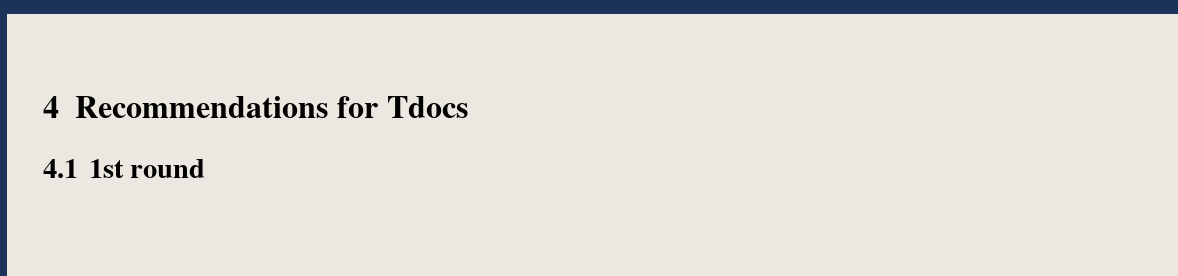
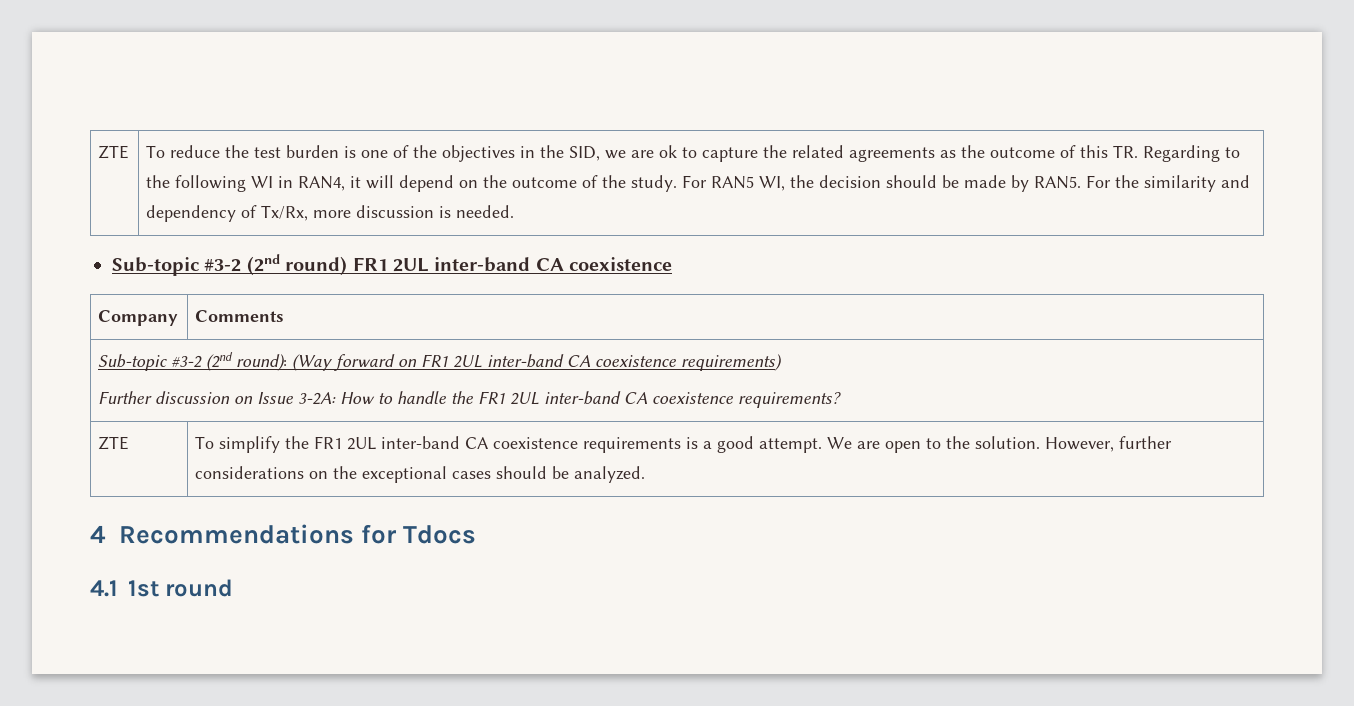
(43, 107) none -> [98,145,130,159] [146,145,1241,162] [146,175,1251,192] [146,205,515,222] [112,254,673,276] [98,310,179,326] [195,310,285,322] [98,352,783,371] [98,391,842,408] [98,436,130,450] [195,436,1173,453] [195,466,646,483] ZTE | To reduce the test burden is one of the objectives in the SID, we are ok to capture the related agreements as the outcome of this TR. Regarding to the following WI in RAN4, it will depend on the outcome of the study. For RAN5 WI, the decision should be made by RAN5. For the similarity and dependency of Tx/Rx, more discussion is needed. // Sub-topic #3-2 (2nd round) FR1 2UL inter-band CA coexistence // Company | Comments // Sub-topic #3-2 (2nd round): (Way forward on FR1 2UL inter-band CA coexistence requirements) // Further discussion on Issue 3-2A: How to handle the FR1 2UL inter-band CA coexistence requirements? // ZTE | To simplify the FR1 2UL inter-band CA coexistence requirements is a good attempt. We are open to the solution. However, further considerations on the exceptional cases should be analyzed. //

